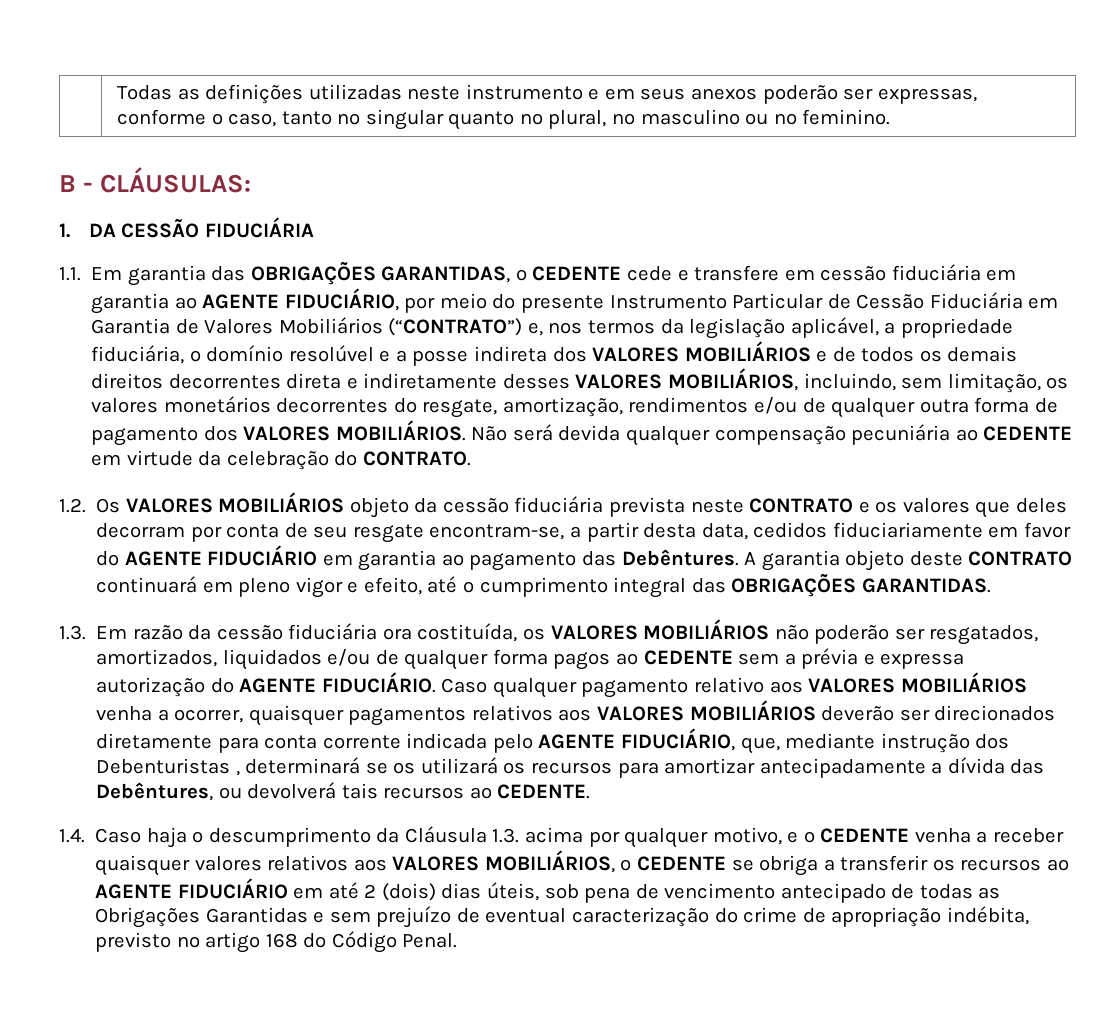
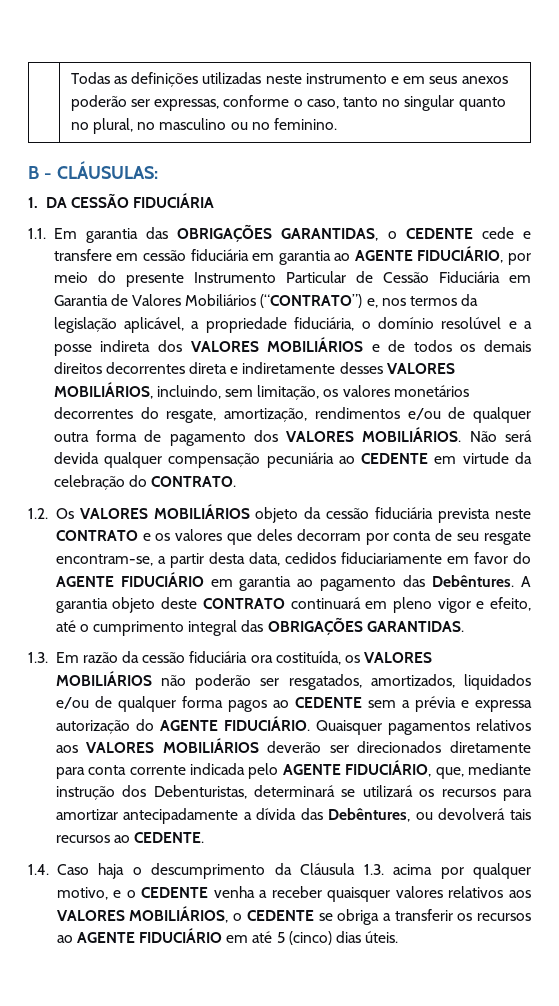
[441,672,1027,698] [96,705,344,726] Caso qualquer pagamento relativo aos VALORES MOBILIÁRIOS venha a ocorrer, quaisquer -> [315,720,382,735] Quaisquer
[96,758,240,776] Debenturistas , -> [153,785,247,799] Debenturistas,
[393,762,416,774] os -> (356, 793) none
[364,882,1001,903] [95,906,1029,928] [95,931,458,953] 2 (dois) dias úteis, sob pena de vencimento antecipado de todas as Obrigações Garantidas e sem prejuízo de eventual caracterização do crime de apropriação indébita, previsto no artigo 168 do Código Penal. -> [276,931,399,945] 5 (cinco) dias úteis.

